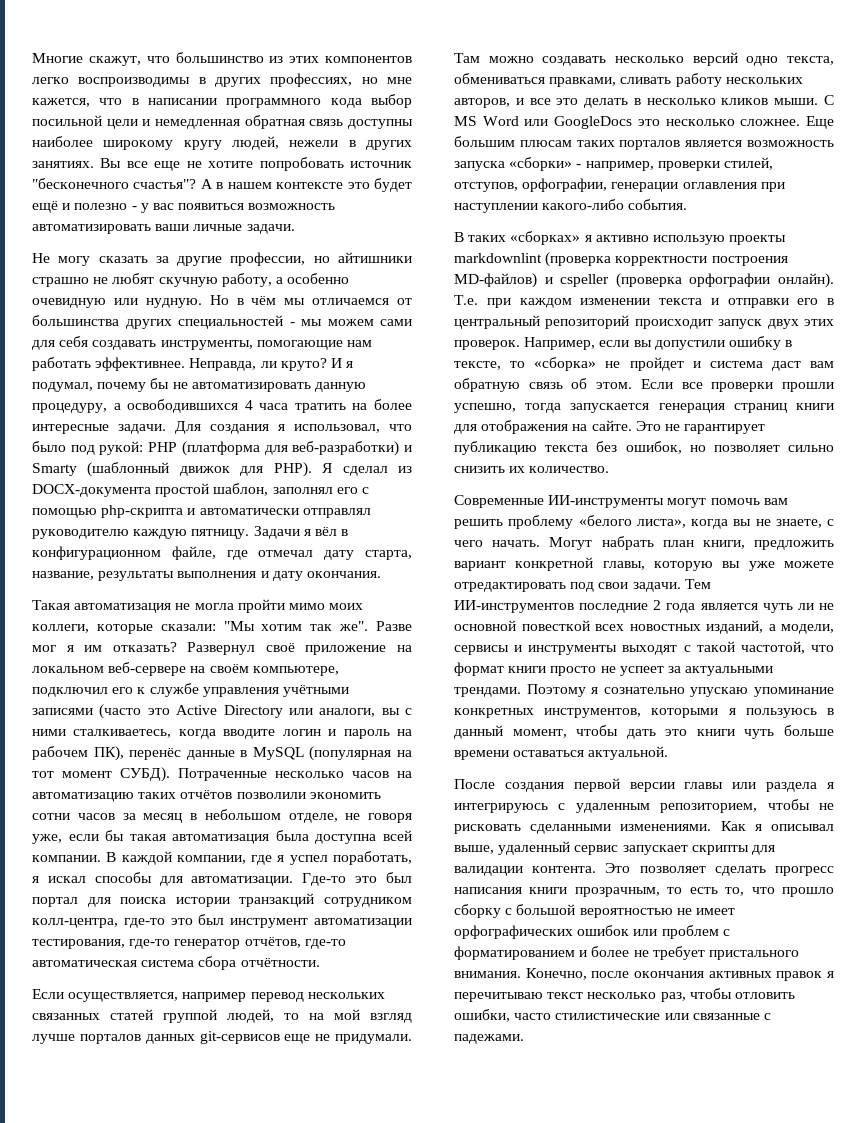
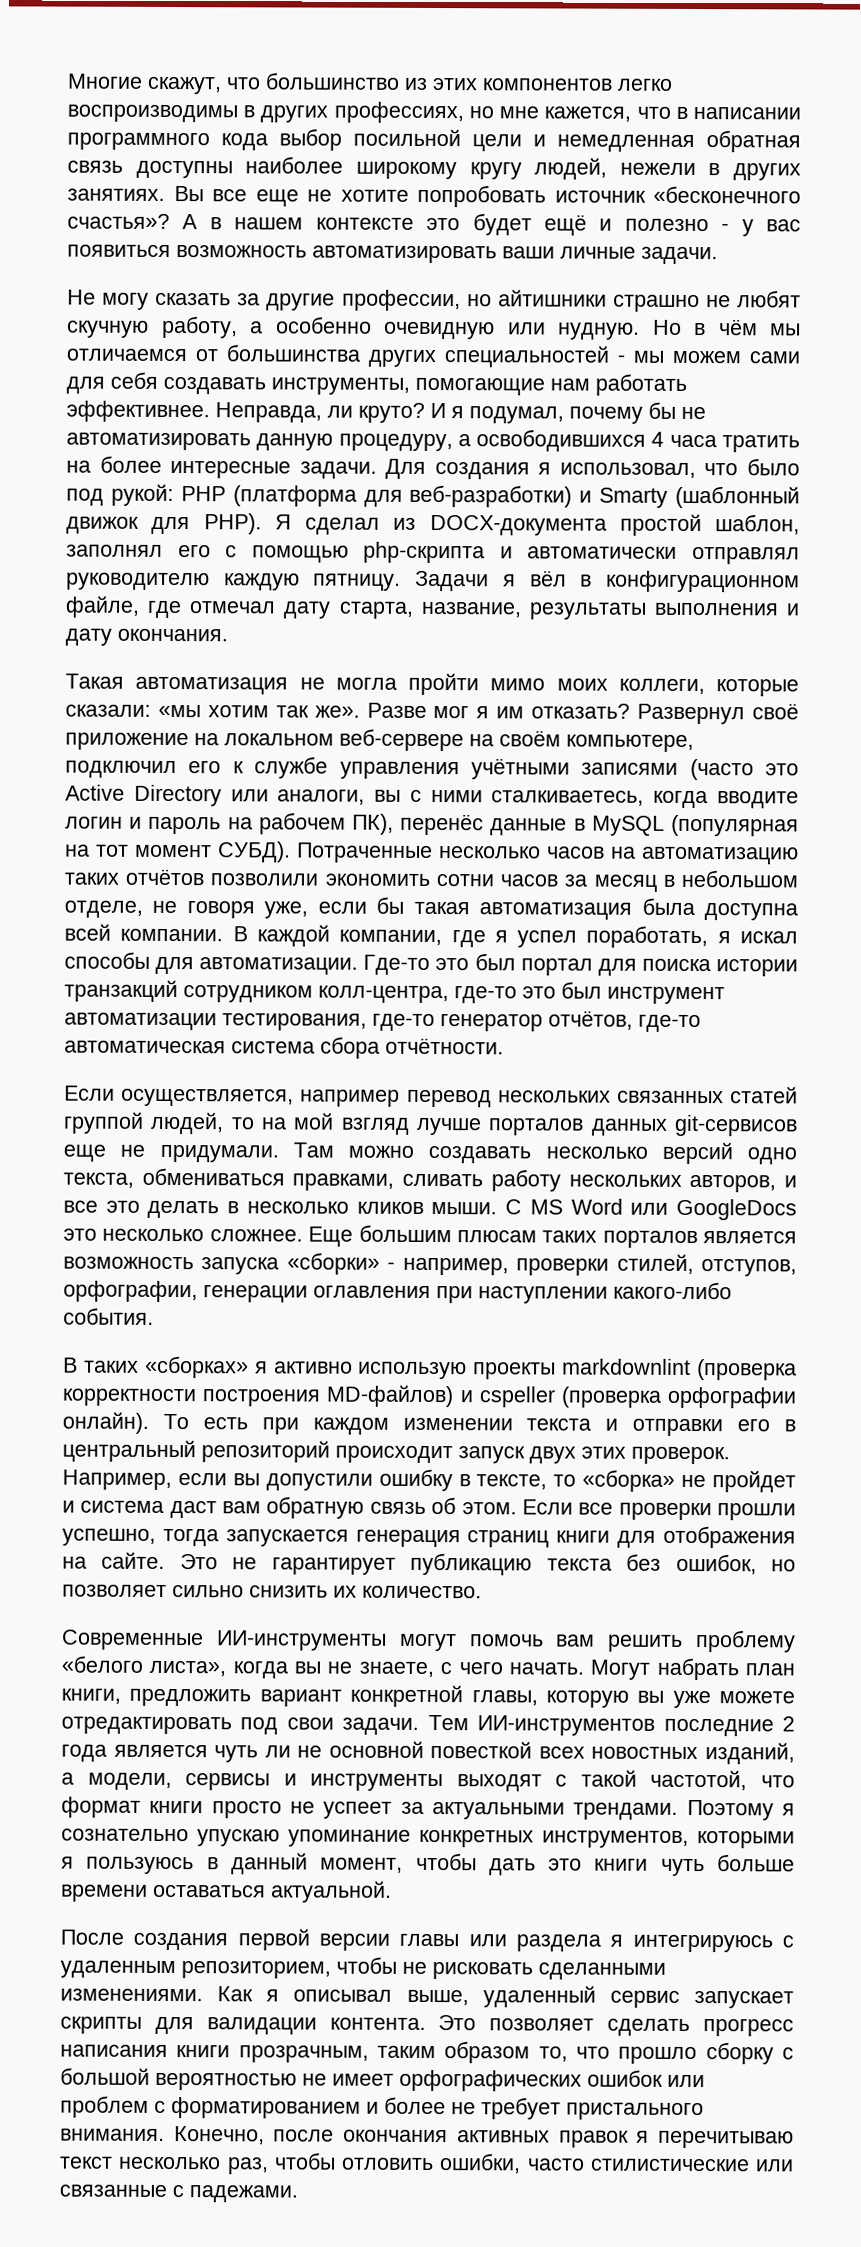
[32,178,197,189] "бесконечного счастья"? -> [653,185,801,204] [67,213,170,229] «бесконечного счастья»?
[223,621,255,631] "Мы -> [157,704,201,718] «мы
[339,621,369,631] же". -> [314,705,360,718] же».
[454,295,478,305] Т.е. -> [162,1413,248,1430] То есть
[667,887,718,894] то есть -> [376,2041,531,2064] таким образом

